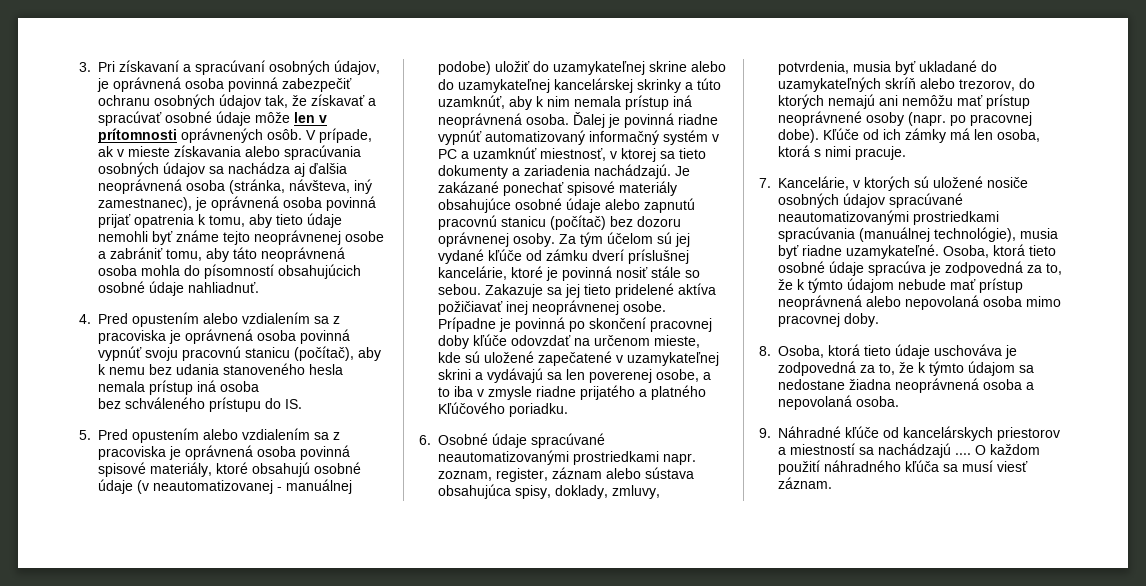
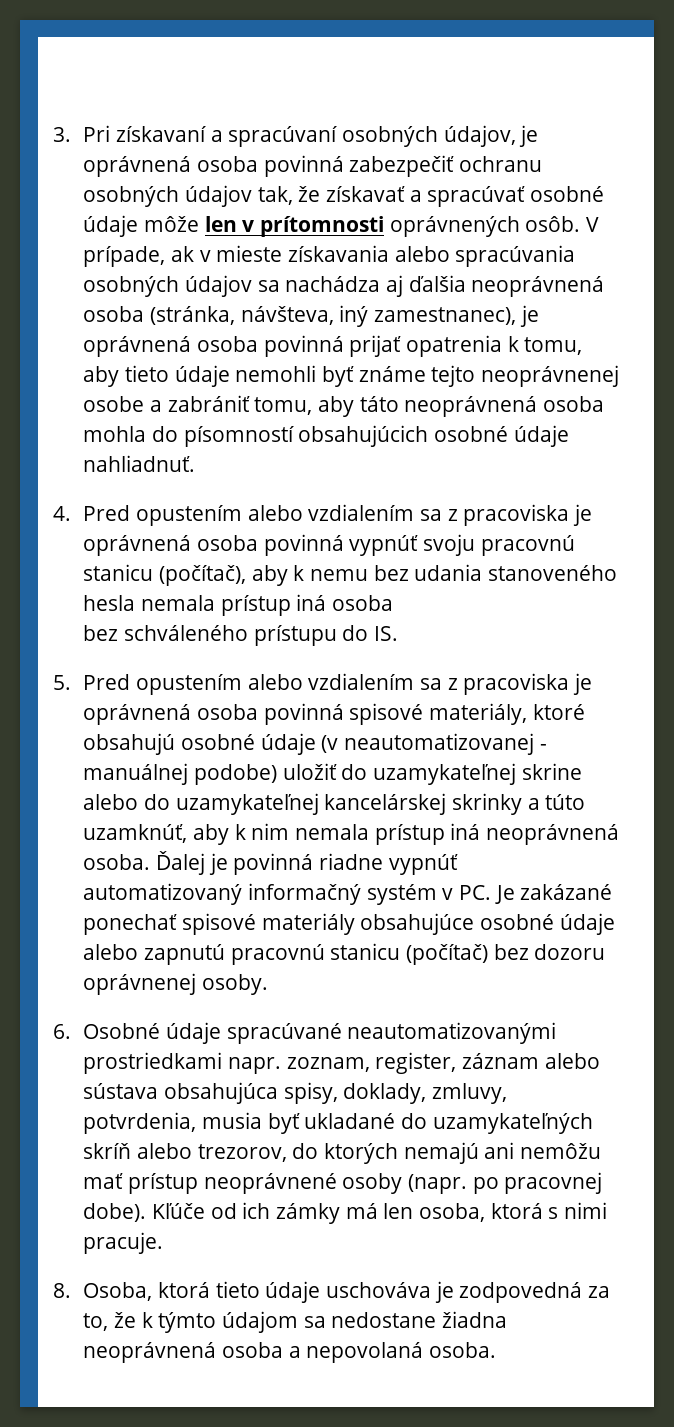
[438,147,707,162] [438,164,672,179] PC a uzamknúť miestnosť, v ktorej sa tieto dokumenty a zariadenia nachádzajú. -> [459,885,492,900] PC.
[559,232,691,247] [438,249,690,264] [438,266,701,281] [438,283,717,298] [438,300,667,315] [438,317,713,332] [438,334,701,349] [438,351,720,366] [438,368,712,383] [438,385,707,400] [438,402,569,417] Za tým účelom sú jej vydané kľúče od zámku dverí príslušnej kancelárie, ktoré je povinná nosiť stále so sebou. Zakazuje sa jej tieto pridelené aktíva požičiavať inej neoprávnenej osobe. Prípadne je povinná po skončení pracovnej doby kľúče odovzdať na určenom mieste, kde sú uložené zapečatené v uzamykateľnej skrini a vydávajú sa len poverenej osobe, a to iba v zmysle riadne prijatého a platného Kľúčového poriadku. -> (269, 984) none
[759,176,1029,191] [778,193,964,208] [778,210,1000,225] [778,227,1059,242] [778,244,1057,259] [778,261,1063,276] [778,278,1024,293] [778,295,1062,310] [778,313,880,327] // 7. Kancelárie, v ktorých sú uložené nosiče osobných údajov spracúvané neautomatizovanými prostriedkami spracúvania (manuálnej technológie), musia byť riadne uzamykateľné. Osoba, ktorá tieto osobné údaje spracúva je zodpovedná za to, že k týmto údajom nebude mať prístup neoprávnená alebo nepovolaná osoba mimo pracovnej doby. -> (164, 1243) none
[759,426,1061,441] [778,443,1041,458] [778,460,1029,475] [778,477,833,489] // 9. Náhradné kľúče od kancelárskych priestorov a miestností sa nachádzajú .... O každom použití náhradného kľúča sa musí viesť záznam. -> (497, 1350) none

